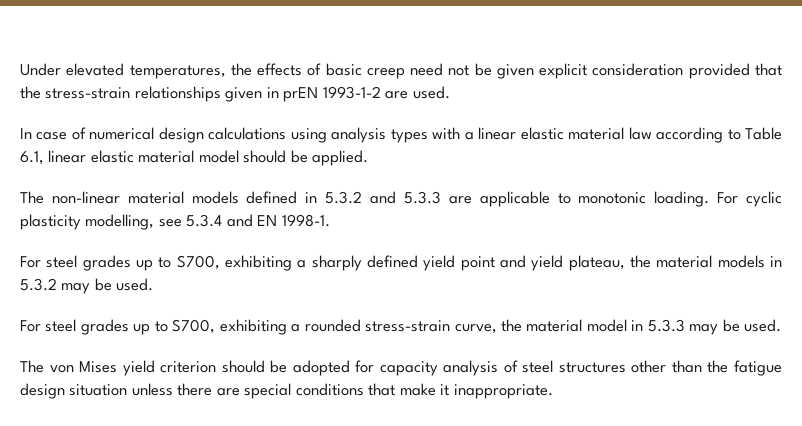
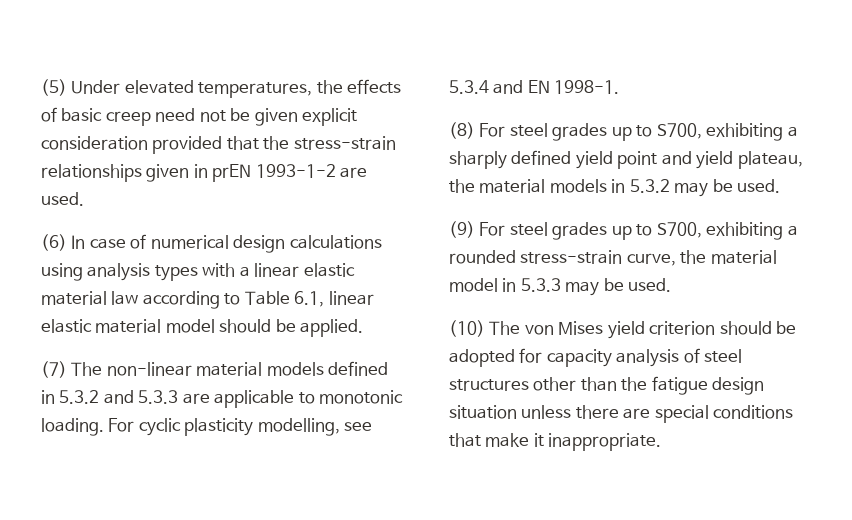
(20, 69) none -> [41,79,67,96] (5)
(450, 92) none -> [41,234,67,251] (6)
(369, 158) none -> [41,361,67,378] (7)
(330, 220) none -> [449,122,475,139] (8)
(154, 284) none -> [449,221,475,238] (9)
(782, 325) none -> [449,320,485,337] (10)

